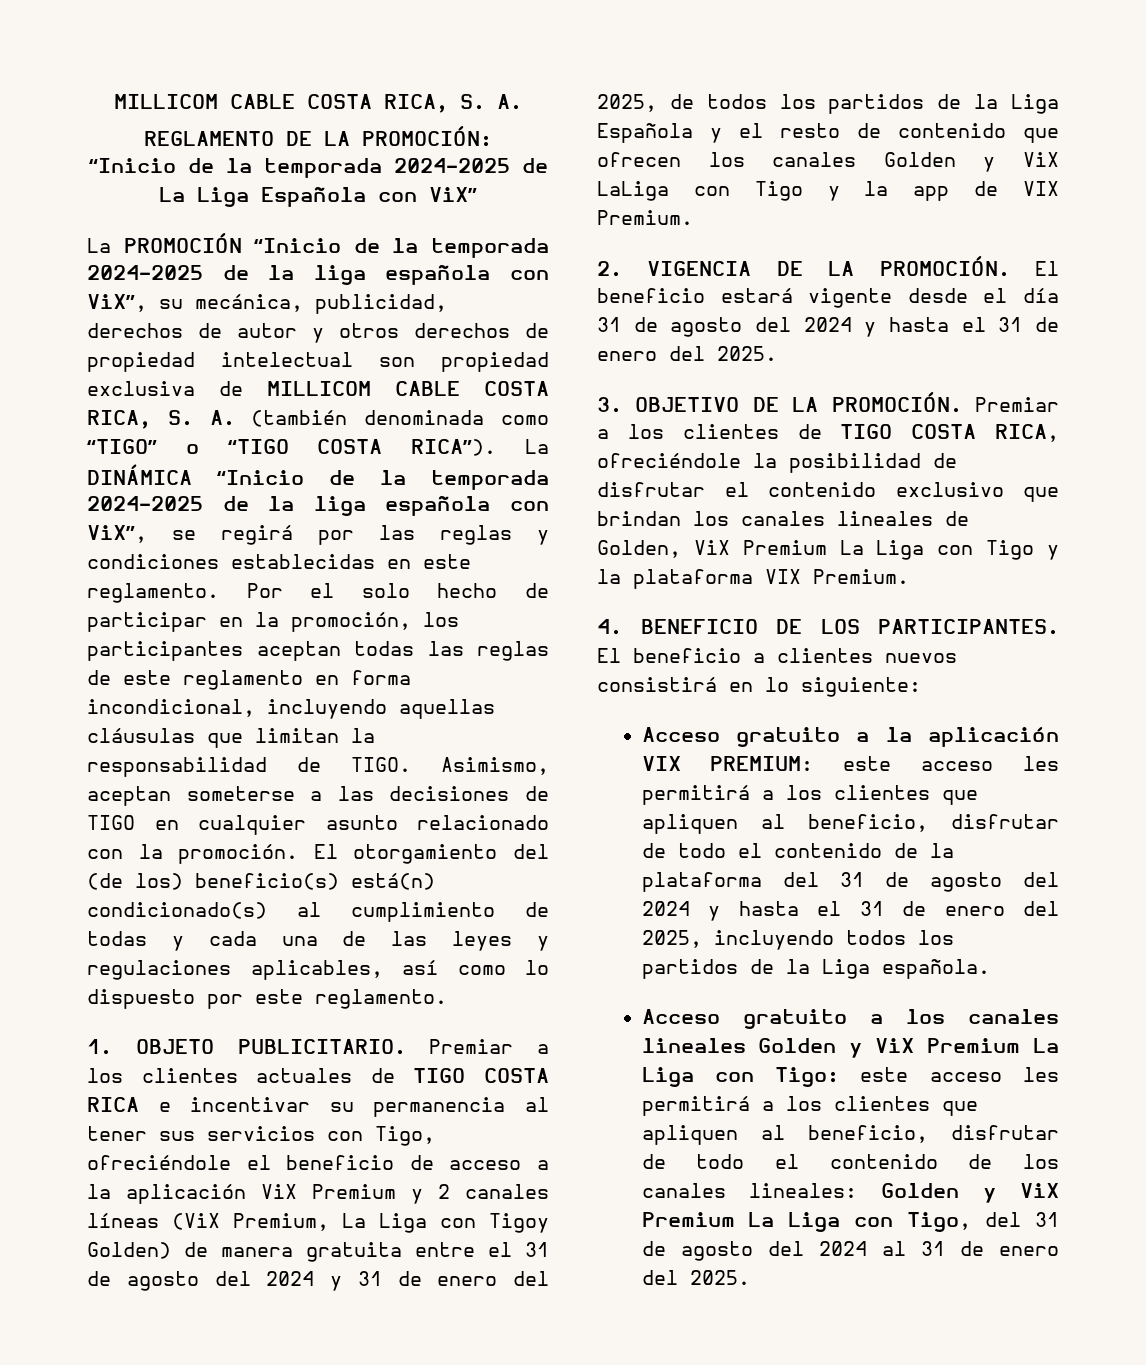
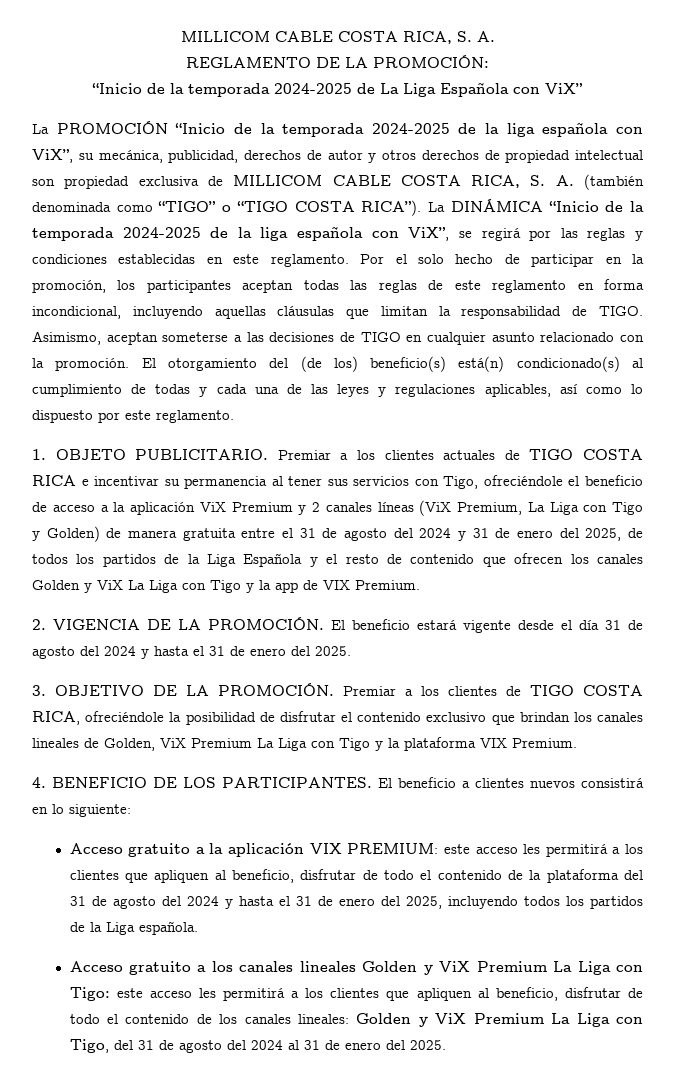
[489,1213,549,1233] Tigoy -> [612,502,643,515] [32,531,40,541] Tigo y
[597,181,669,201] LaLiga -> [128,580,178,593] La Liga

